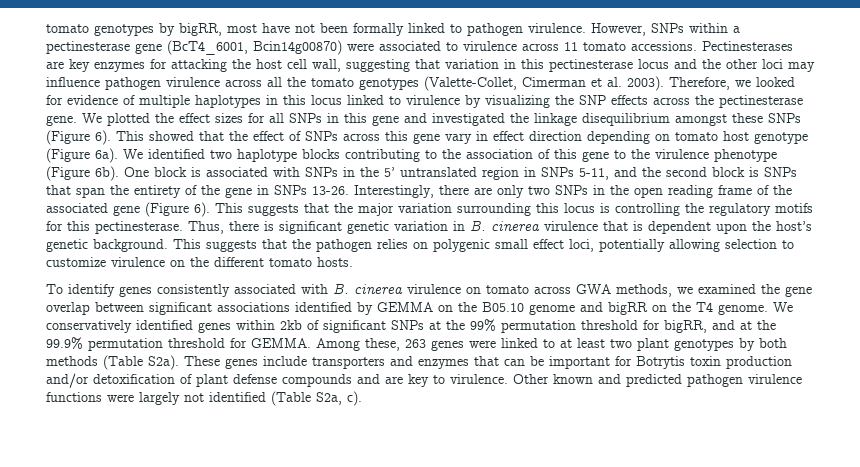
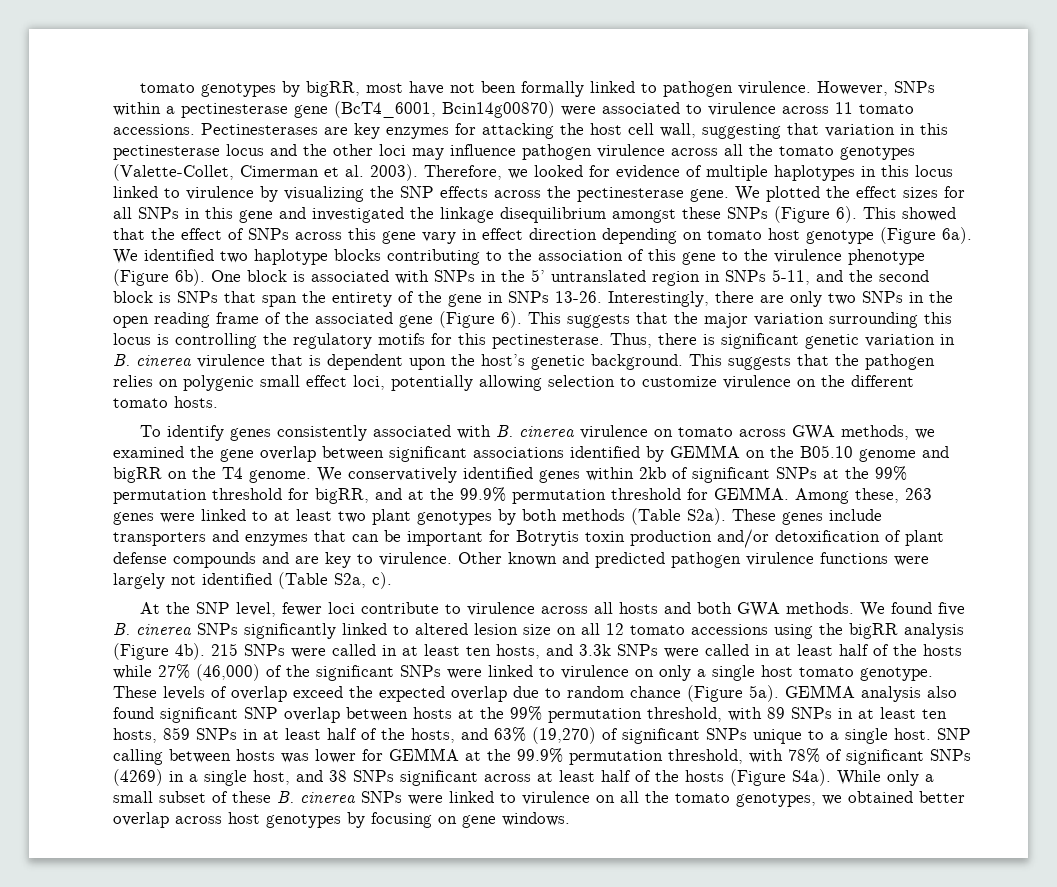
(362, 398) none -> [140,602,966,617] [113,623,964,639] [113,643,962,660] [113,664,933,681] [113,685,957,702] [113,706,947,723] [113,727,971,744] [113,748,971,765] [113,769,934,786] [113,791,965,807] [113,812,570,828] // At the SNP level, fewer loci contribute to virulence across all hosts and both GWA methods. We found five B. cinerea SNPs significantly linked to altered lesion size on all 12 tomato accessions using the bigRR analysis (Figure 4b). 215 SNPs were called in at least ten hosts, and 3.3k SNPs were called in at least half of the hosts while 27% (46,000) of the significant SNPs were linked to virulence on only a single host tomato genotype. These levels of overlap exceed the expected overlap due to random chance (Figure 5a). GEMMA analysis also found significant SNP overlap between hosts at the 99% permutation threshold, with 89 SNPs in at least ten hosts, 859 SNPs in at least half of the hosts, and 63% (19,270) of significant SNPs unique to a single host. SNP calling between hosts was lower for GEMMA at the 99.9% permutation threshold, with 78% of significant SNPs (4269) in a single host, and 38 SNPs significant across at least half of the hosts (Figure S4a). While only a small subset of these B. cinerea SNPs were linked to virulence on all the tomato genotypes, we obtained better overlap across host genotypes by focusing on gene windows.

